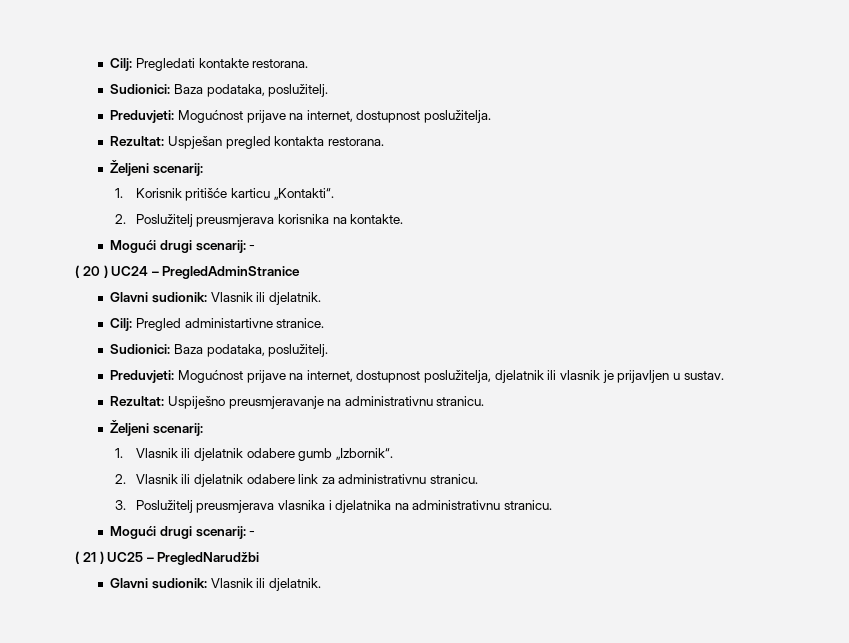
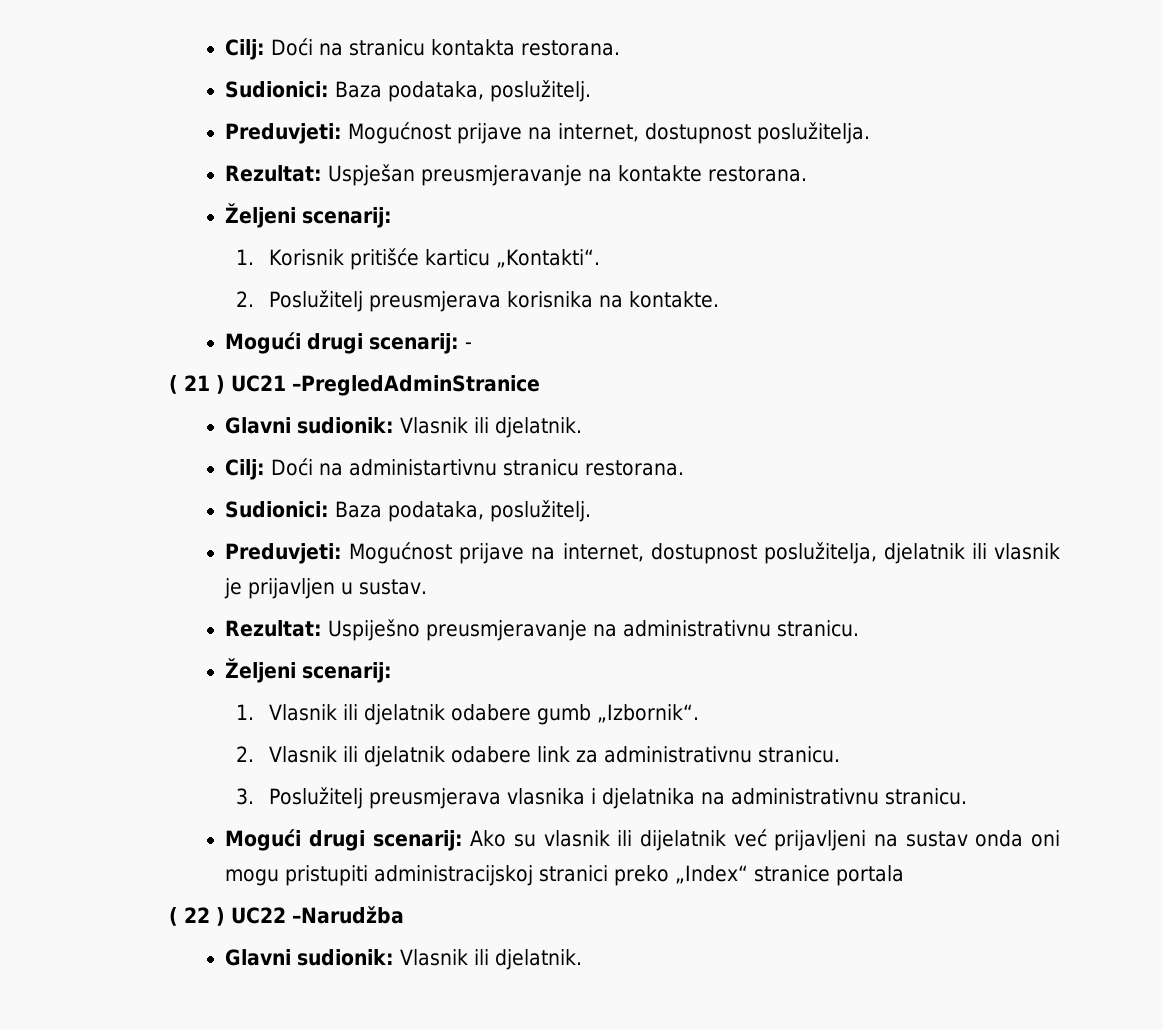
[110,58,249,71] Cilj: Pregledati kontakte -> [225,38,516,60] Cilj: Doći na stranicu kontakta
[225,136,325,149] pregled kontakta -> [421,165,703,186] preusmjeravanje na kontakte
[82,265,301,279] 20 ) UC24 – PregledAdminStranice -> [184,375,541,396] 21 ) UC21 –PregledAdminStranice
[135,318,325,331] Pregled administartivne stranice. -> [271,458,685,476] Doći na administartivnu stranicu restorana.
[249,531,256,536] [75,551,260,565] - // ( 21 ) UC25 – PregledNarudžbi -> [470,829,1060,851] [225,865,905,886] [169,906,405,926] Ako su vlasnik ili dijelatnik već prijavljeni na sustav onda oni mogu pristupiti administracijskoj stranici preko „Index“ stranice portala // ( 22 ) UC22 –Narudžba

